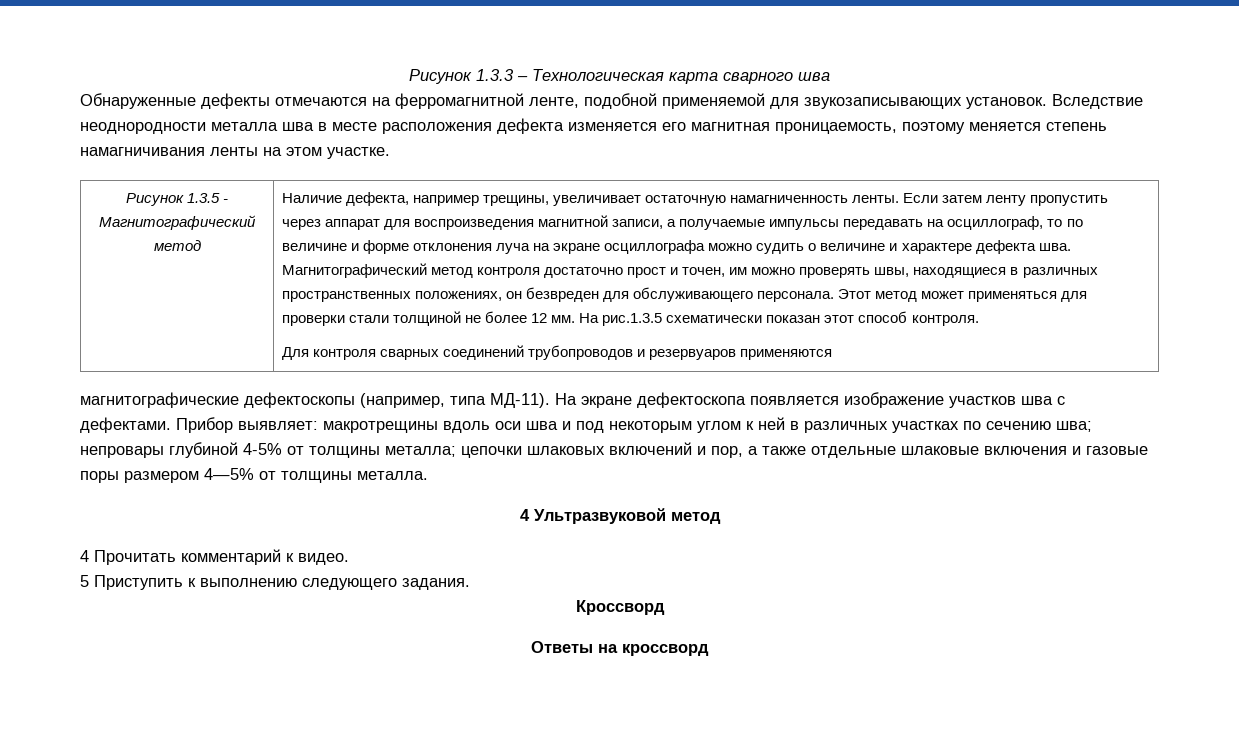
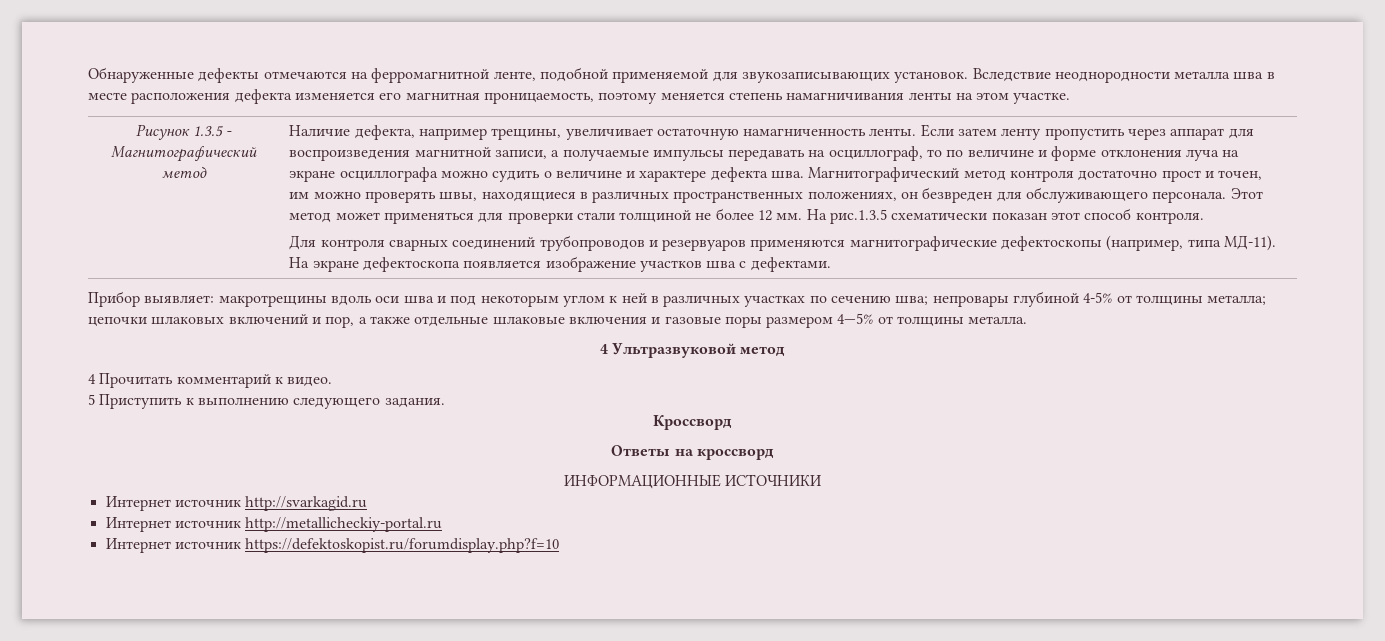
[409,69,830,84] Рисунок 1.3.3 – Технологическая карта сварного шва // -> (88, 75) none
(833, 354) // -> (846, 245) none
(171, 425) none -> (831, 264) //
(709, 650) none -> [563,474,823,489] [105,496,368,511] [105,517,443,532] [105,538,560,553] // ИНФОРМАЦИОННЫЕ ИСТОЧНИКИ // Интернет источник http://svarkagid.ru // Интернет источник http://metallicheckiy-portal.ru // Интернет источник https://defektoskopist.ru/forumdisplay.php?f=10

